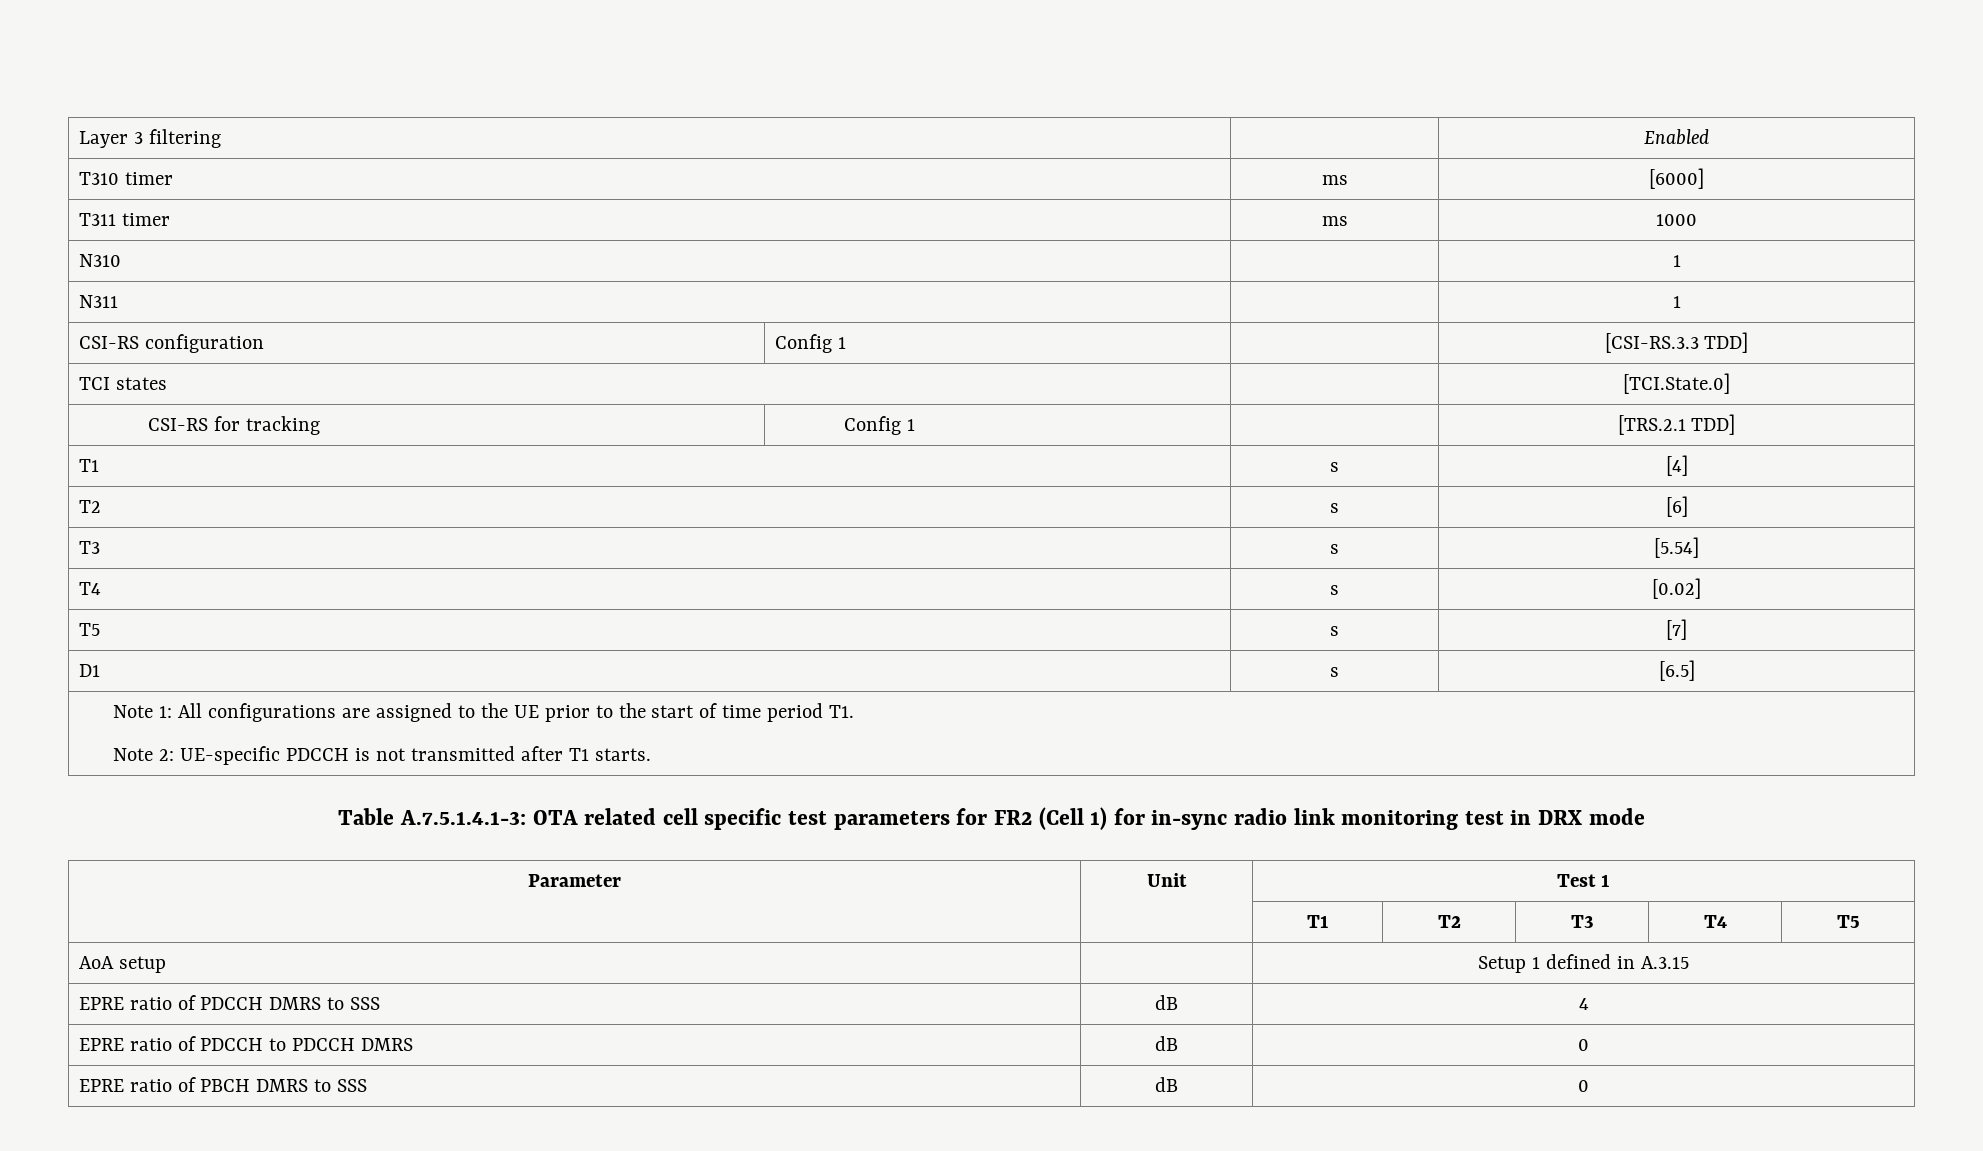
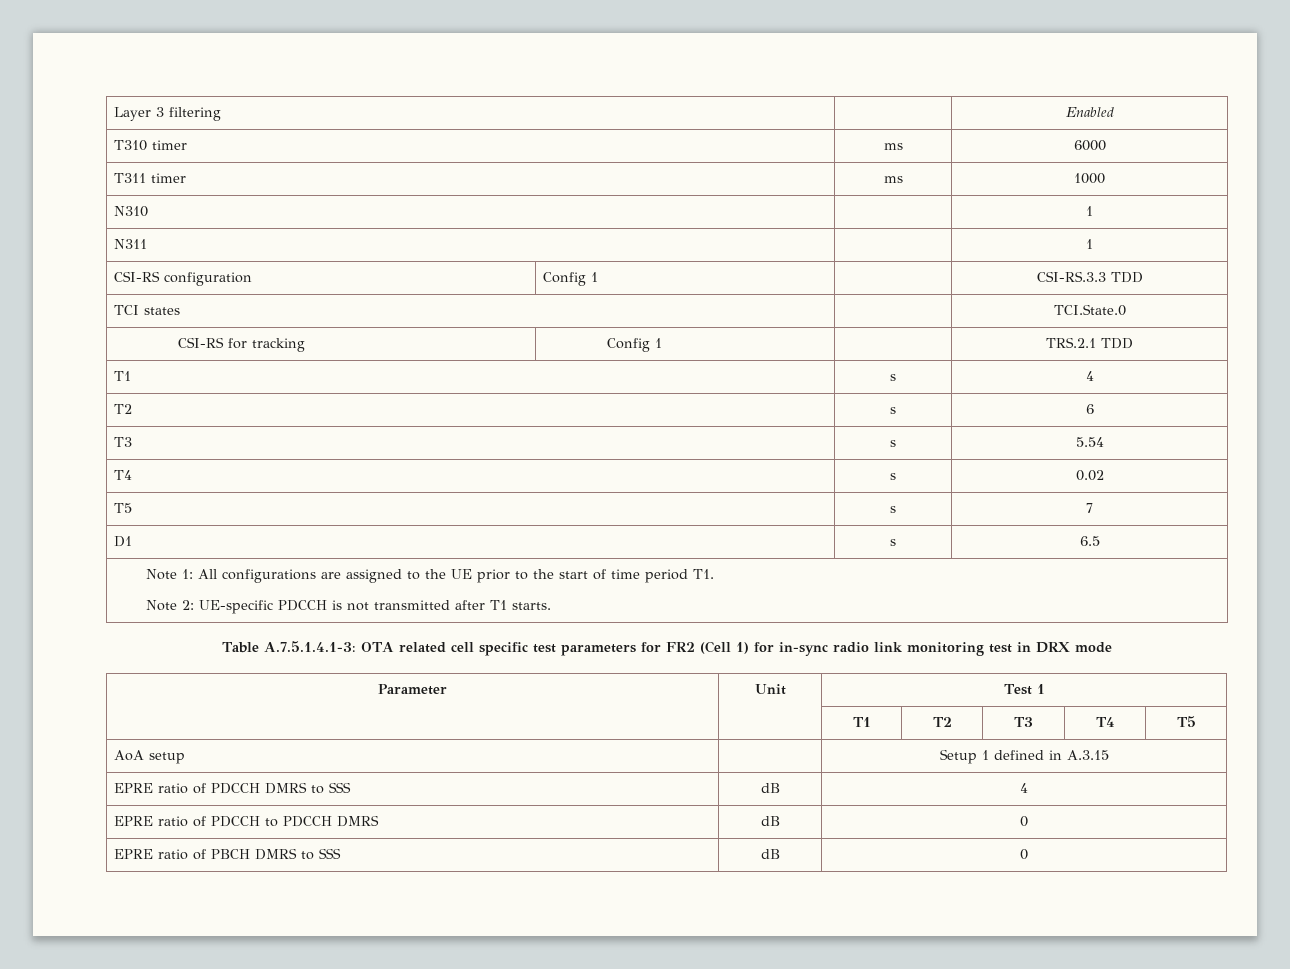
[1649,168,1704,189] [6000] -> [1073,140,1106,151] 6000
[1604,332,1749,353] [CSI-RS.3.3 TDD] -> [1036,271,1143,283] CSI-RS.3.3 TDD
[1623,373,1730,394] [TCI.State.0] -> [1053,304,1126,316] TCI.State.0
[1617,414,1736,435] [TRS.2.1 TDD] -> [1046,337,1133,349] TRS.2.1 TDD
[1665,455,1688,476] [4] -> [1085,371,1094,381] 4
[1665,496,1688,517] [6] -> [1085,404,1094,414] 6
[1654,537,1699,558] [5.54] -> [1075,437,1104,447] 5.54
[1652,578,1701,599] [0.02] -> [1075,470,1104,481] 0.02
[1666,619,1687,640] [7] -> [1086,503,1093,513] 7
[1658,660,1695,681] [6.5] -> [1079,536,1100,546] 6.5

